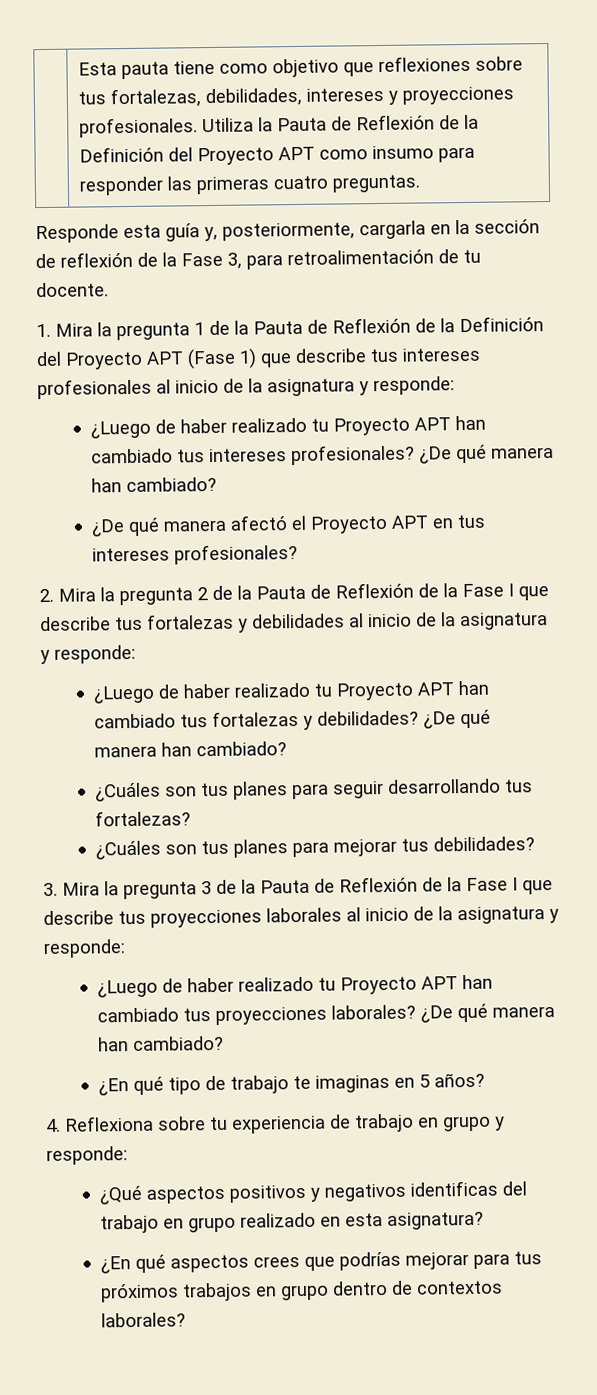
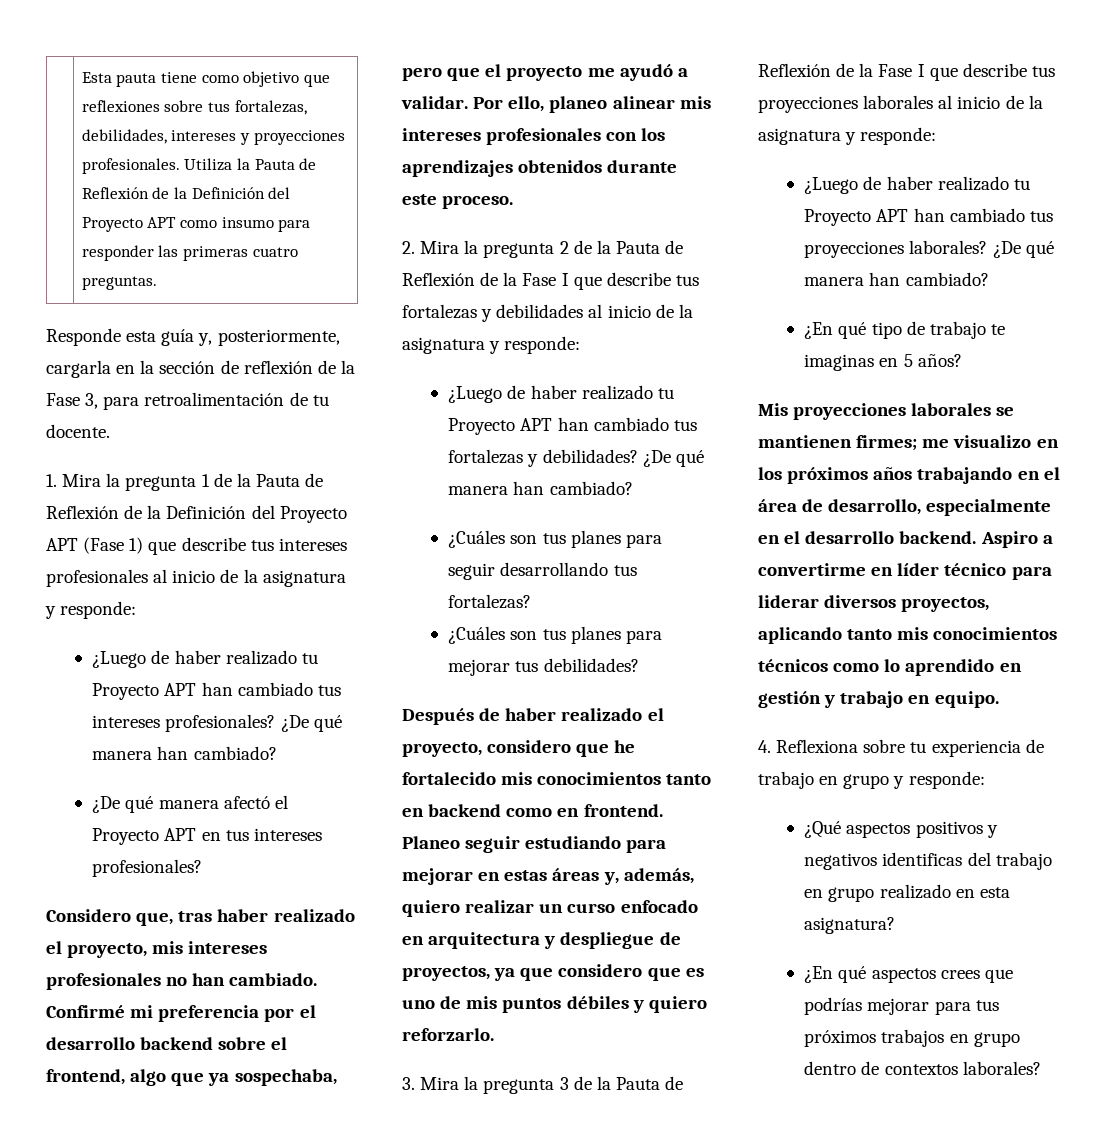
(298, 554) none -> [46,909,355,926] [46,941,268,958] [46,973,318,990] [46,1005,316,1022] [46,1037,288,1050] [46,1069,337,1086] [402,64,688,81] [401,96,711,113] [402,128,666,145] [402,160,678,177] [402,194,514,209] // Considero que, tras haber realizado el proyecto, mis intereses profesionales no han cambiado. Confirmé mi preferencia por el desarrollo backend sobre el frontend, algo que ya sospechaba, pero que el proyecto me ayudó a validar. Por ello, planeo alinear mis intereses profesionales con los aprendizajes obtenidos durante este proceso.
(535, 844) none -> [402,708,664,725] [402,740,636,757] [402,772,712,785] [402,804,663,817] [402,836,667,853] [402,868,694,885] [402,900,698,917] [402,932,681,949] [402,964,704,981] [402,996,707,1013] [402,1028,494,1041] // Después de haber realizado el proyecto, considero que he fortalecido mis conocimientos tanto en backend como en frontend. Planeo seguir estudiando para mejorar en estas áreas y, además, quiero realizar un curso enfocado en arquitectura y despliegue de proyectos, ya que considero que es uno de mis puntos débiles y quiero reforzarlo.
(485, 1080) none -> [758,403,1015,420] [758,435,1059,451] [758,467,1060,484] [758,499,1052,516] [758,531,1053,548] [758,563,1052,580] [758,595,990,612] [758,627,1058,644] [758,659,1022,676] [758,691,999,708] // Mis proyecciones laborales se mantienen firmes; me visualizo en los próximos años trabajando en el área de desarrollo, especialmente en el desarrollo backend. Aspiro a convertirme en líder técnico para liderar diversos proyectos, aplicando tanto mis conocimientos técnicos como lo aprendido en gestión y trabajo en equipo.

